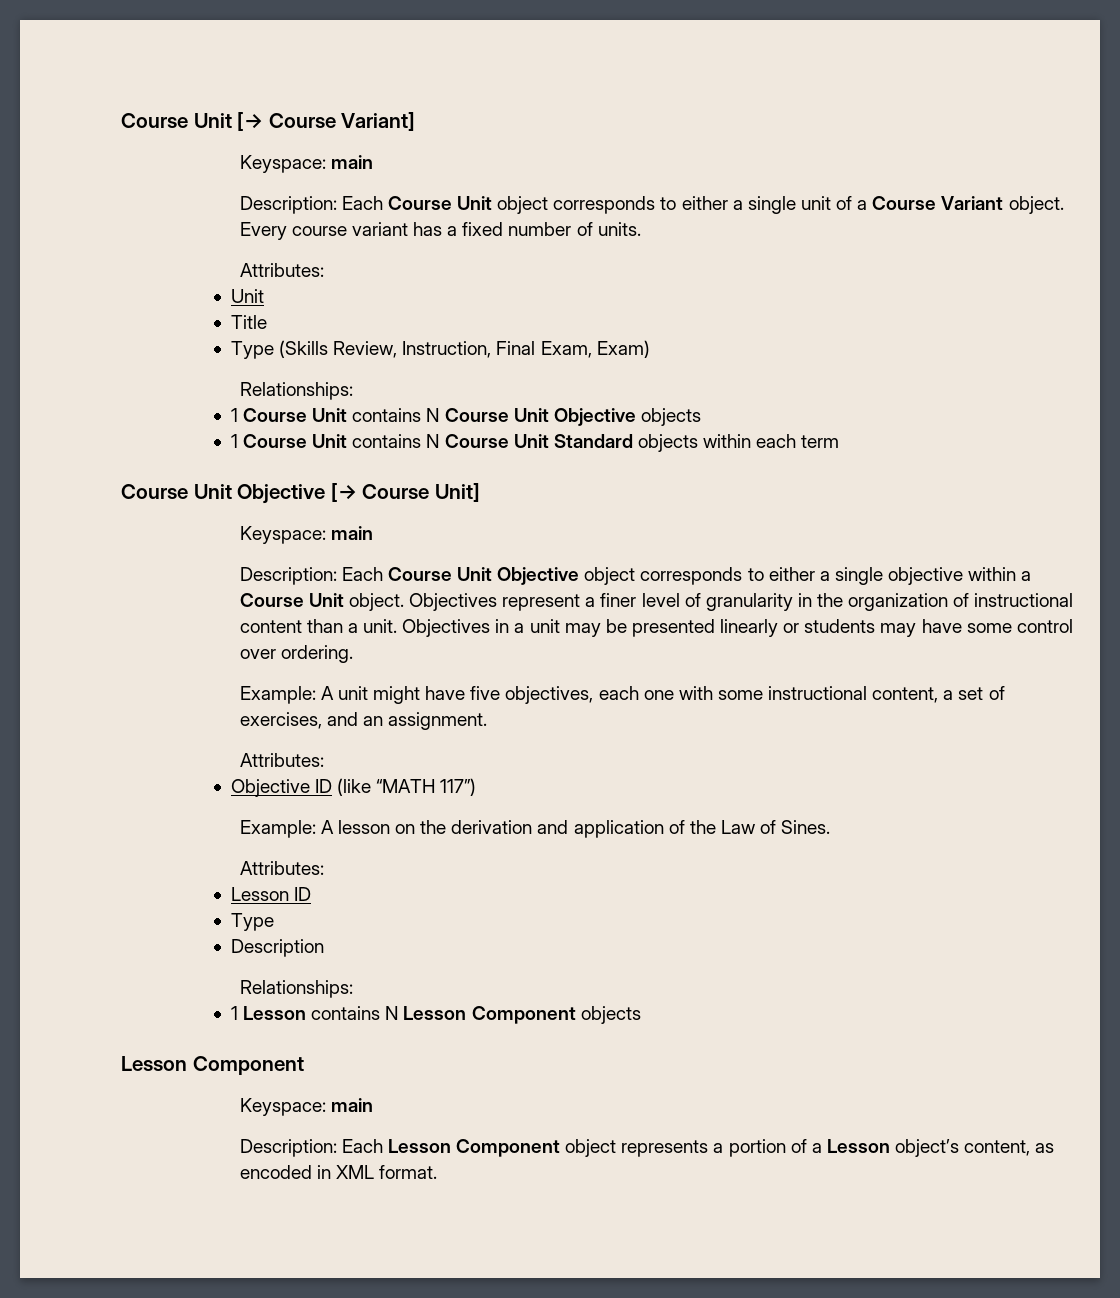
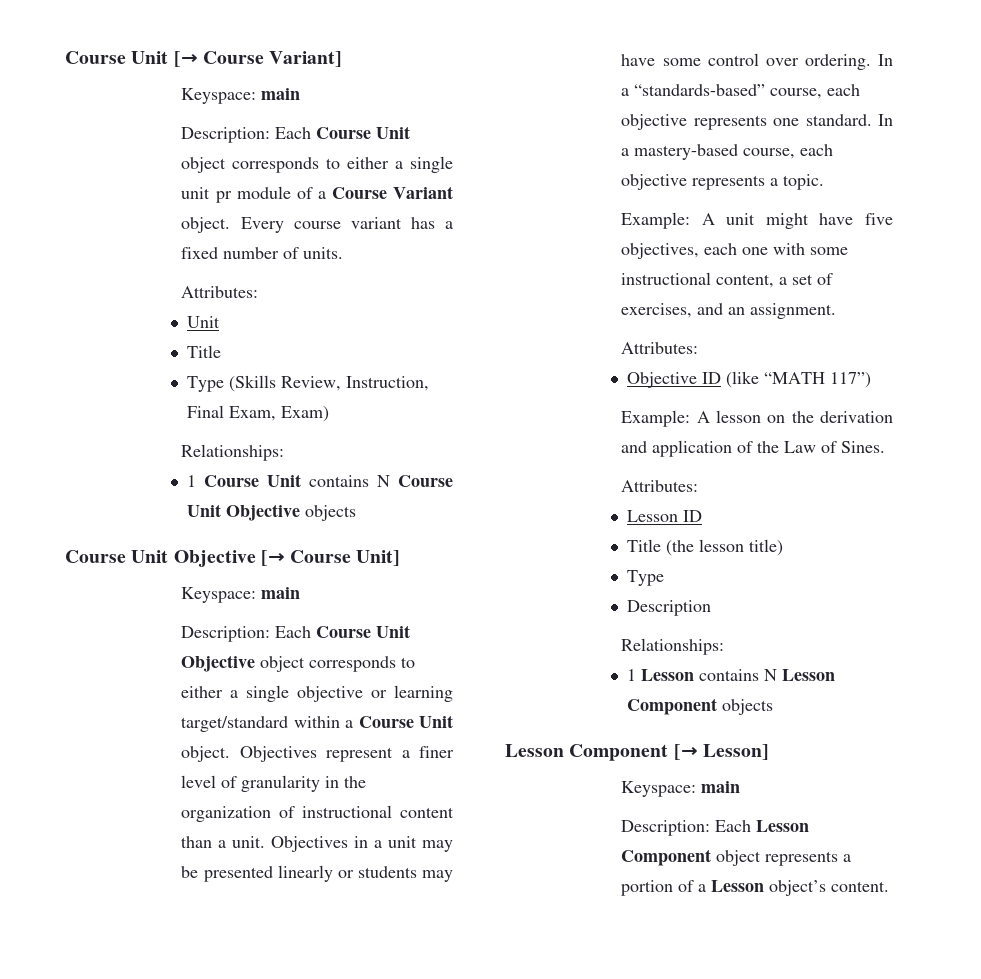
(831, 203) none -> [215,186,291,203] pr module
[230,434,840,452] // 1 Course Unit contains N Course Unit Standard objects within each term -> (356, 513) none
(964, 576) none -> [371,685,454,702] [181,716,289,732] or learning target/standard
(353, 654) none -> [878,54,893,66] [621,84,861,99] [621,114,893,130] [621,144,834,160] [621,174,825,190] In a “standards-based” course, each objective represents one standard. In a mastery-based course, each objective represents a topic.
(312, 894) none -> [626,539,783,556] // Title (the lesson title)
(304, 1065) none -> [673,744,769,760] [→ Lesson]
[964,1140,1055,1156] [239,1165,438,1179] content, as encoded in XML format. -> [831,881,890,892] content.

